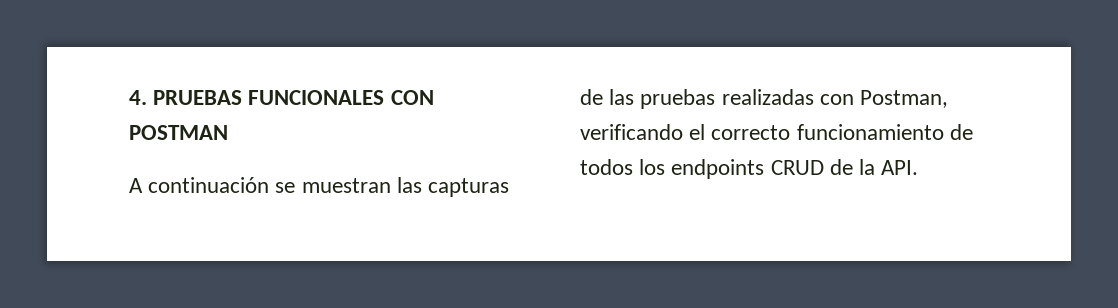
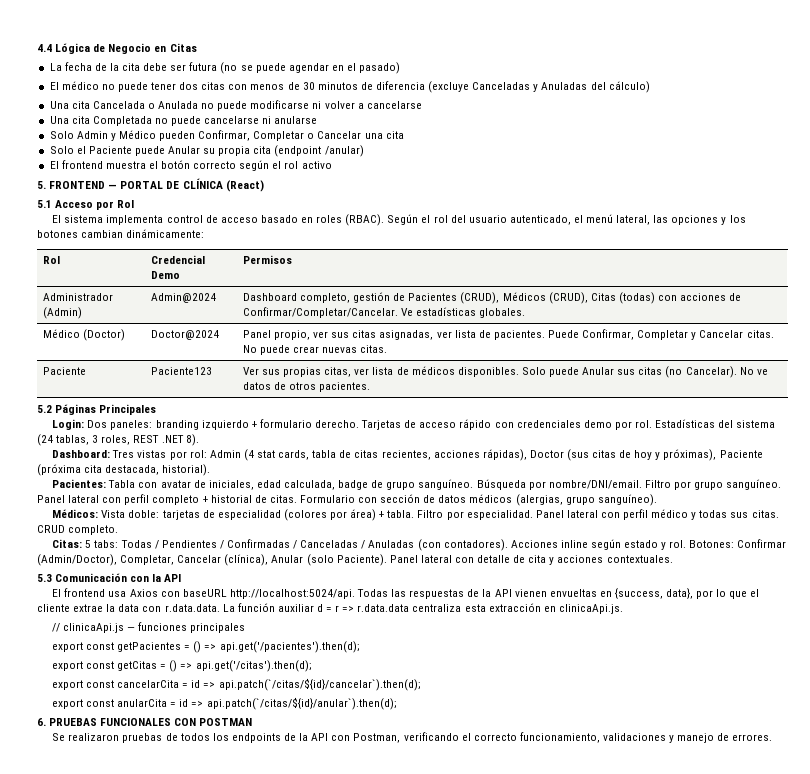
[129,90,434,105] [129,125,228,140] [129,177,510,197] [580,89,814,109] 4. PRUEBAS FUNCIONALES CON POSTMAN // A continuación se muestran las capturas de las pruebas realizadas -> [37,43,197,54] [49,62,401,74] [49,81,650,93] [49,100,422,111] [49,116,318,126] [49,130,404,141] [49,145,364,157] [49,160,332,171] [37,178,264,192] [37,200,135,210] [52,214,746,226] [37,229,205,238] [42,256,60,264] [150,255,205,264] [150,271,180,279] [242,255,292,264] [42,293,113,301] [42,307,82,319] [150,293,216,303] [242,292,742,304] [242,307,526,318] [42,329,126,341] [150,330,219,340] [242,329,774,340] [242,345,388,355] [42,367,86,375] [150,367,212,375] [242,366,768,378] [242,382,371,392] [37,404,157,415] [52,419,776,430] [37,434,199,446] [52,449,763,461] [37,464,211,476] [52,479,782,490] [37,494,657,506] [52,509,779,521] [37,525,119,535] [52,539,787,551] [37,554,673,566] [37,573,182,582] [52,588,760,599] [37,603,623,614] [51,622,246,633] [51,641,360,653] [51,660,312,672] [51,678,421,691] [51,697,397,710] [37,718,253,726] [52,733,329,743] 4.4 Lógica de Negocio en Citas // La fecha de la cita debe ser futura (no se puede agendar en el pasado) // El médico no puede tener dos citas con menos de 30 minutos de diferencia (excluye Canceladas y Anuladas del cálculo) // Una cita Cancelada o Anulada no puede modificarse ni volver a cancelarse // Una cita Completada no puede cancelarse ni anularse // Solo Admin y Médico pueden Confirmar, Completar o Cancelar una cita // Solo el Paciente puede Anular su propia cita (endpoint /anular) // El frontend muestra el botón correcto según el rol activo // 5. FRONTEND — PORTAL DE CLÍNICA (React) // 5.1 Acceso por Rol // El sistema implementa control de acceso basado en roles (RBAC). Según el rol del usuario autenticado, el menú lateral, las opciones y los botones cambian dinámicamente: // Rol | Credencial Demo | Permisos // Administrador (Admin) | Admin@2024 | Dashboard completo, gestión de Pacientes (CRUD), Médicos (CRUD), Citas (todas) con acciones de Confirmar/Completar/Cancelar. Ve estadísticas globales. // Médico (Doctor) | Doctor@2024 | Panel propio, ver sus citas asignadas, ver lista de pacientes. Puede Confirmar, Completar y Cancelar citas. No puede crear nuevas citas. // Paciente | Paciente123 | Ver sus propias citas, ver lista de médicos disponibles. Solo puede Anular sus citas (no Cancelar). No ve datos de otros pacientes. // 5.2 Páginas Principales // Login: Dos paneles: branding izquierdo + formulario derecho. Tarjetas de acceso rápido con credenciales demo por rol. Estadísticas del sistema (24 tablas, 3 roles, REST .NET 8). // Dashboard: Tres vistas por rol: Admin (4 stat cards, tabla de citas recientes, acciones rápidas), Doctor (sus citas de hoy y próximas), Paciente (próxima cita destacada, historial). // Pacientes: Tabla con avatar de iniciales, edad calculada, badge de grupo sanguíneo. Búsqueda por nombre/DNI/email. Filtro por grupo sanguíneo. Panel lateral con perfil completo + historial de citas. Formulario con sección de datos médicos (alergias, grupo sanguíneo). // Médicos: Vista doble: tarjetas de especialidad (colores por área) + tabla. Filtro por especialidad. Panel lateral con perfil médico y todas sus citas. CRUD completo. // Citas: 5 tabs: Todas / Pendientes / Confirmadas / Canceladas / Anuladas (con contadores). Acciones inline según estado y rol. Botones: Confirmar (Admin/Doctor), Completar, Cancelar (clínica), Anular (solo Paciente). Panel lateral con detalle de cita y acciones contextuales. // 5.3 Comunicación con la API // El frontend usa Axios con baseURL http://localhost:5024/api. Todas las respuestas de la API vienen envueltas en {success, data}, por lo que el cliente extrae la data con r.data.data. La función auxiliar d = r => r.data.data centraliza esta extracción en clinicaApi.js. // // clinicaApi.js — funciones principales // export const getPacientes = () => api.get('/pacientes').then(d); // export const getCitas = () => api.get('/citas').then(d); // export const cancelarCita = id => api.patch(`/citas/${id}/cancelar`).then(d); // export const anularCita = id => api.patch(`/citas/${id}/anular`).then(d); // 6. PRUEBAS FUNCIONALES CON POSTMAN // Se realizaron pruebas de todos los endpoints de la API
[796,124,973,140] [580,159,919,179] funcionamiento de todos los endpoints CRUD de la API. -> [519,732,773,743] funcionamiento, validaciones y manejo de errores.

